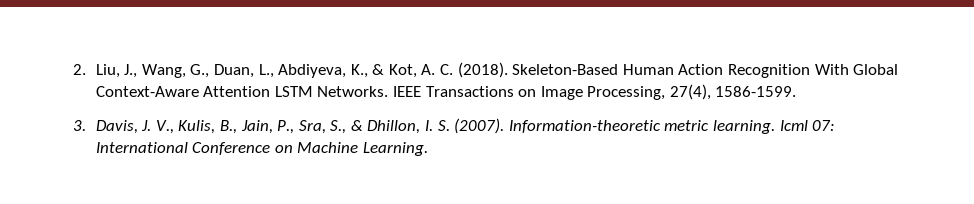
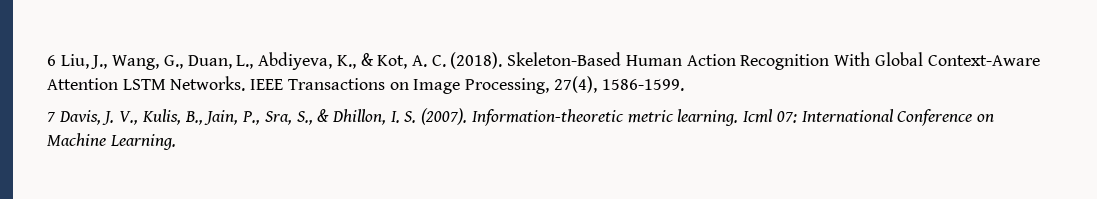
[73,64,86,75] 2. -> [47,55,56,66] 6
[73,120,86,131] 3. -> [47,112,55,122] 7

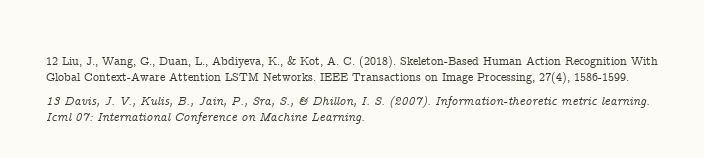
[47,55,56,66] 6 -> [46,57,58,65] 12
[47,112,55,122] 7 -> [46,97,61,105] 13

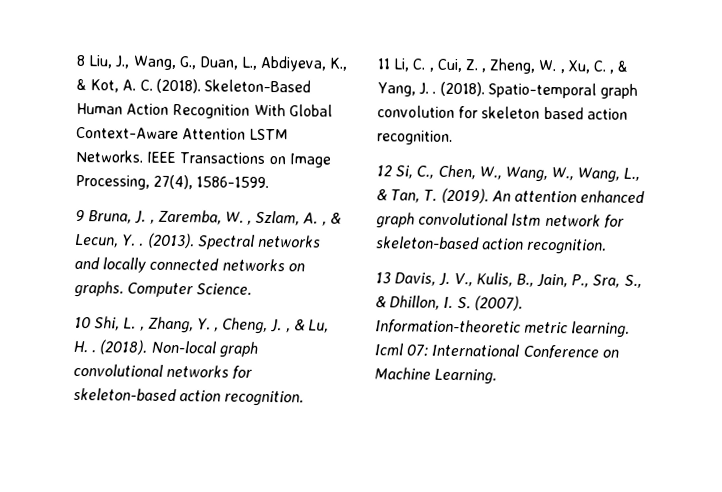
[46,57,58,65] 12 -> [76,54,86,67] 8
(629, 77) none -> [75,209,341,226] [74,232,321,250] [74,256,305,273] [74,280,253,298] [74,316,330,335] [73,339,258,358] [73,363,254,379] [73,387,305,407] [377,58,629,74] [377,81,638,99] [377,105,628,120] [377,130,453,145] [376,164,641,183] [376,187,646,204] [376,212,625,229] [375,236,608,255] // 9 Bruna, J. , Zaremba, W. , Szlam, A. , & Lecun, Y. . (2013). Spectral networks and locally connected networks on graphs. Computer Science. // 10 Shi, L. , Zhang, Y. , Cheng, J. , & Lu, H. . (2018). Non-local graph convolutional networks for skeleton-based action recognition. // 11 Li, C. , Cui, Z. , Zheng, W. , Xu, C. , & Yang, J. . (2018). Spatio-temporal graph convolution for skeleton based action recognition. // 12 Si, C., Chen, W., Wang, W., Wang, L., & Tan, T. (2019). An attention enhanced graph convolutional lstm network for skeleton-based action recognition.

